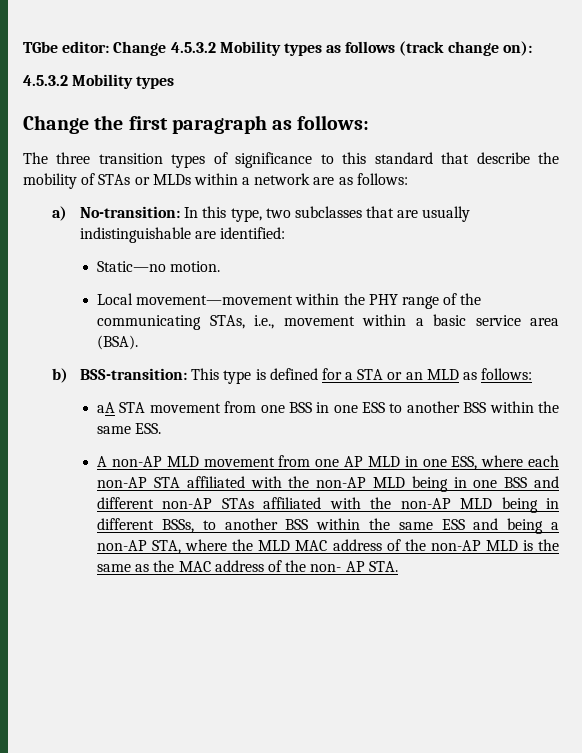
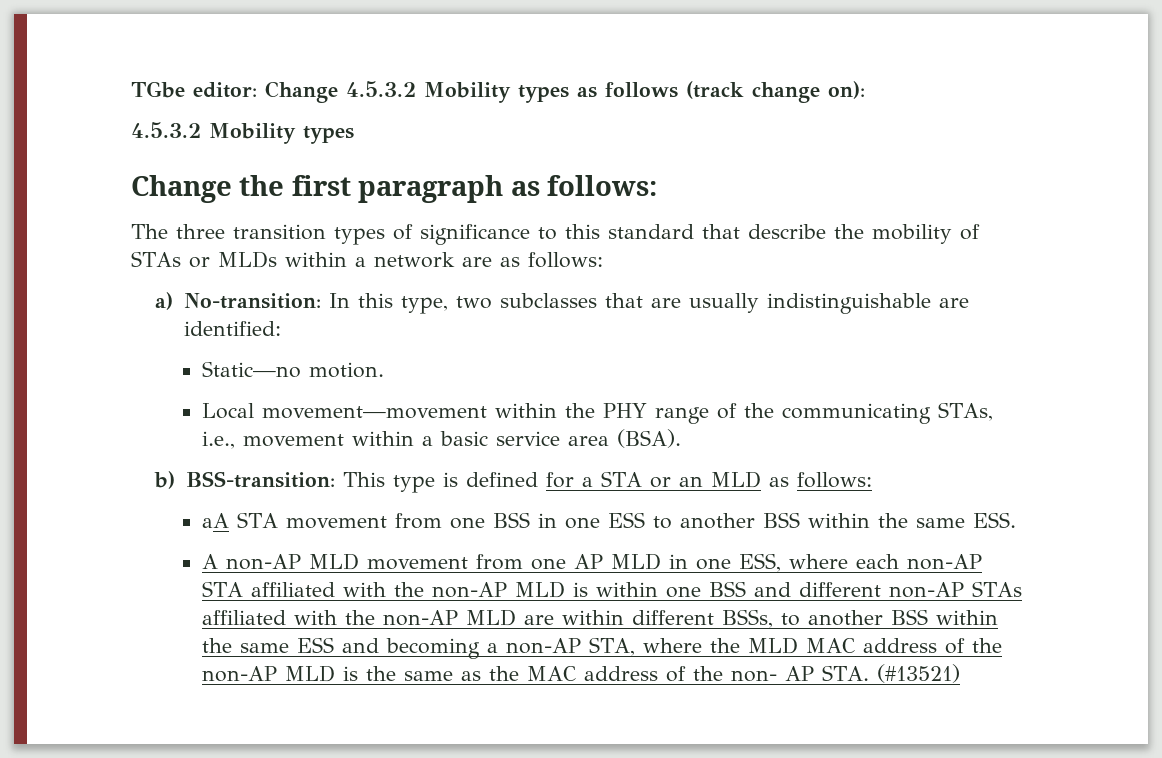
[411,476,467,492] being in -> [573,582,659,597] is within
[501,497,559,513] being in -> [524,610,625,625] are within
[507,518,544,534] being -> [386,638,481,659] becoming
(398, 566) none -> [877,664,961,683] (#13521)

